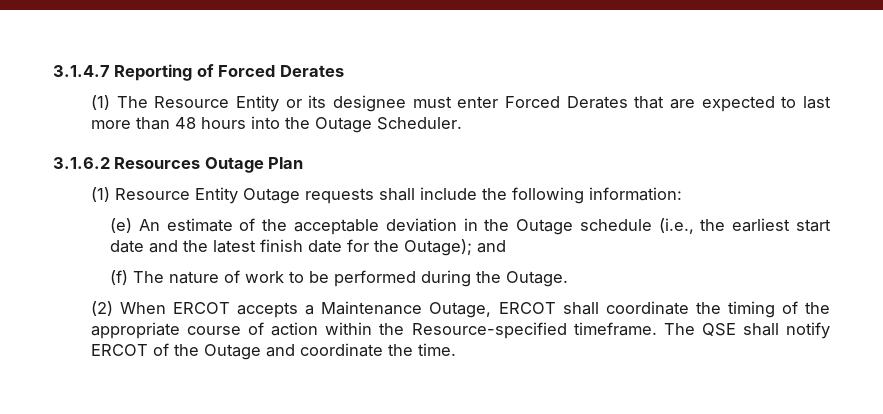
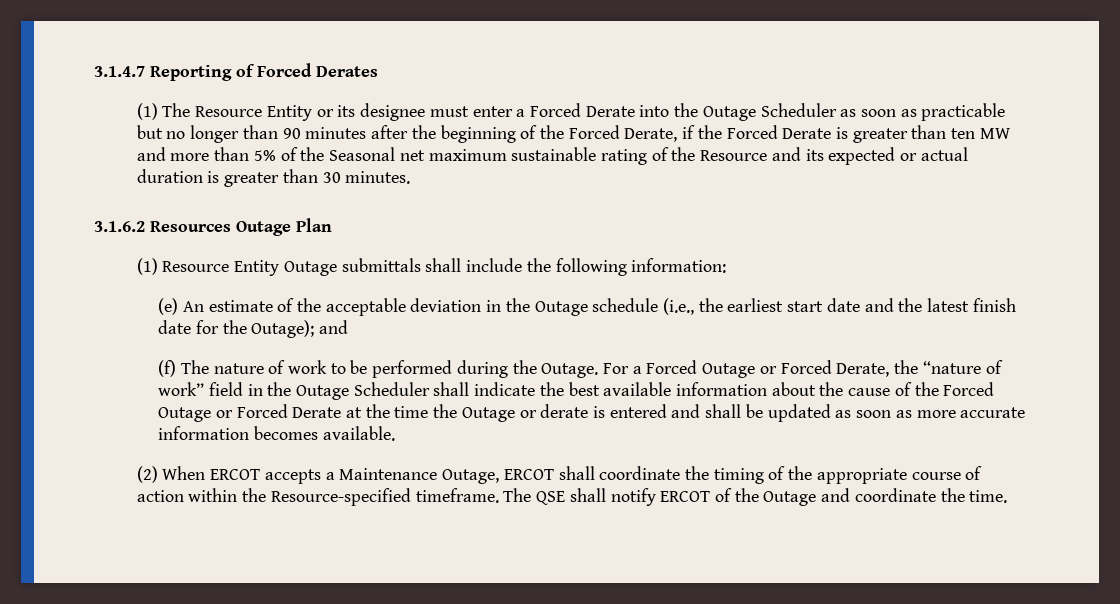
[505,96,832,112] [91,116,463,133] Forced Derates that are expected to last more than 48 hours into the Outage Scheduler. -> [516,103,1006,121] [136,125,1011,143] [136,147,968,165] [136,169,411,187] a Forced Derate into the Outage Scheduler as soon as practicable but no longer than 90 minutes after the beginning of the Forced Derate, if the Forced Derate is greater than ten MW and more than 5% of the Seasonal net maximum sustainable rating of the Resource and its expected or actual duration is greater than 30 minutes.
[305,188,375,204] requests -> [341,258,421,272] submittals
(569, 279) none -> [603,360,1003,378] [158,382,995,400] [158,404,1026,422] [158,426,395,441] For a Forced Outage or Forced Derate, the “nature of work” field in the Outage Scheduler shall indicate the best available information about the cause of the Forced Outage or Forced Derate at the time the Outage or derate is entered and shall be updated as soon as more accurate information becomes available.

